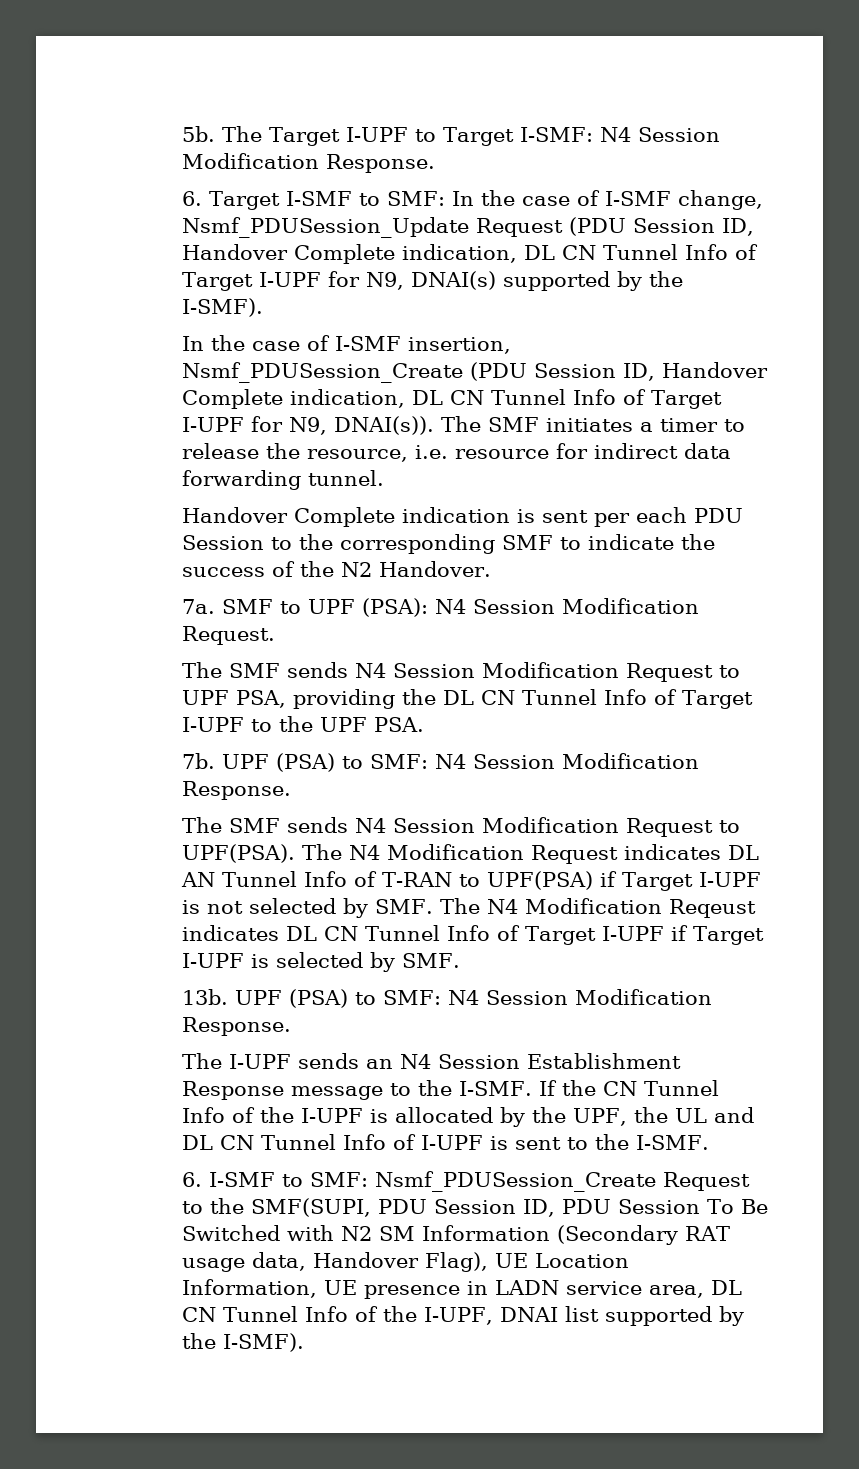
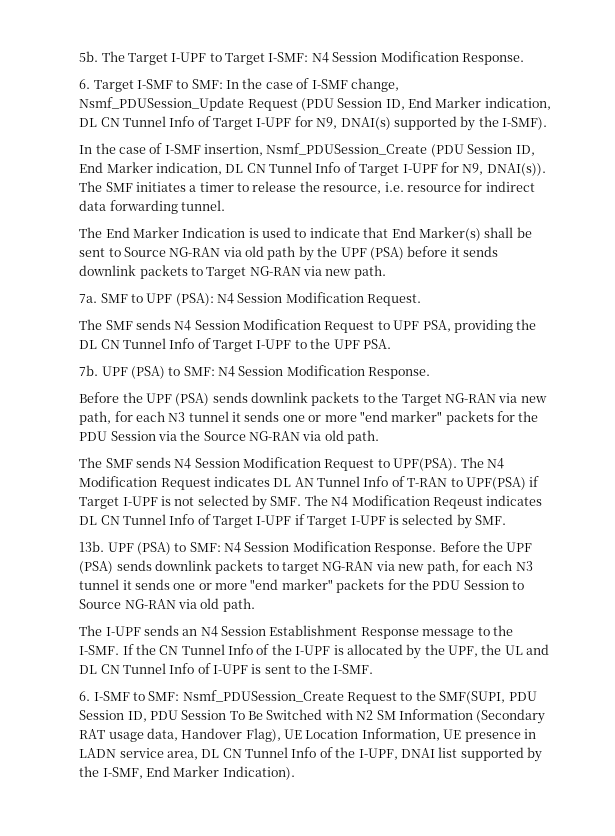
[181,244,395,264] Handover Complete -> [408,97,482,108] End Marker
[661,362,768,378] [181,389,283,409] Handover Complete -> [79,162,153,173] End Marker
[181,507,743,527] [181,534,715,554] [181,561,491,577] Handover Complete indication is sent per each PDU Session to the corresponding SMF to indicate the success of the N2 Handover. -> [79,227,532,241] [79,246,499,261] [79,265,386,279] The End Marker Indication is used to indicate that End Marker(s) shall be sent to Source NG-RAN via old path by the UPF (PSA) before it sends downlink packets to Target NG-RAN via new path.
(291, 790) none -> [79,392,547,406] [79,411,539,425] [79,430,380,444] // Before the UPF (PSA) sends downlink packets to the Target NG-RAN via new path, for each N3 tunnel it sends one or more "end marker" packets for the PDU Session via the Source NG-RAN via old path.
(291, 1026) none -> [439,541,533,552] [79,560,533,574] [79,579,525,593] [79,598,255,612] Before the UPF (PSA) sends downlink packets to target NG-RAN via new path, for each N3 tunnel it sends one or more "end marker" packets for the PDU Session to Source NG-RAN via old path.
[222,1333,304,1352] I-SMF). -> [102,766,295,780] I-SMF, End Marker Indication).

